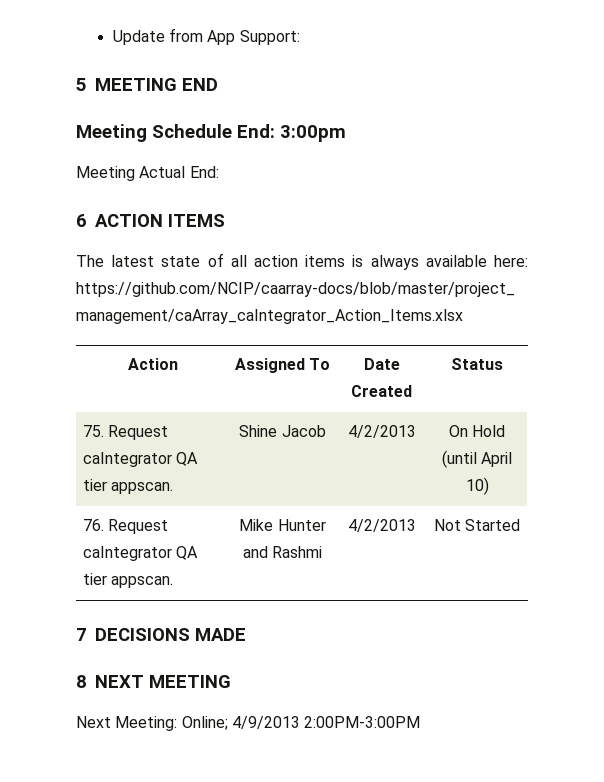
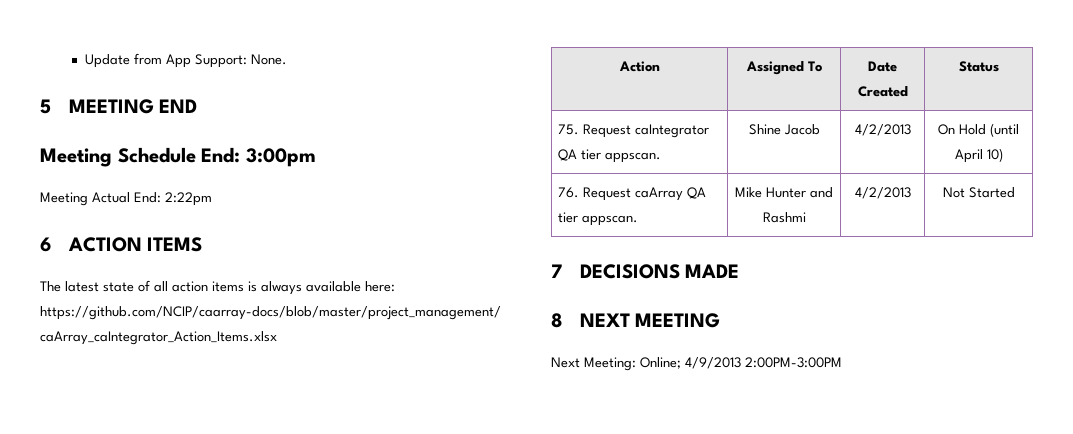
(300, 37) none -> [250,54,287,65] None.
(219, 172) none -> [165,192,212,206] 2:22pm
[82,546,172,561] caIntegrator -> [634,187,683,201] caArray

